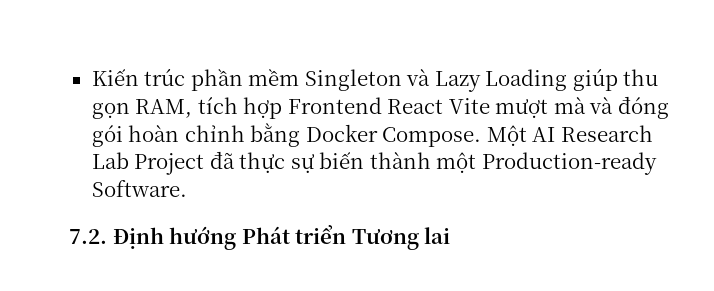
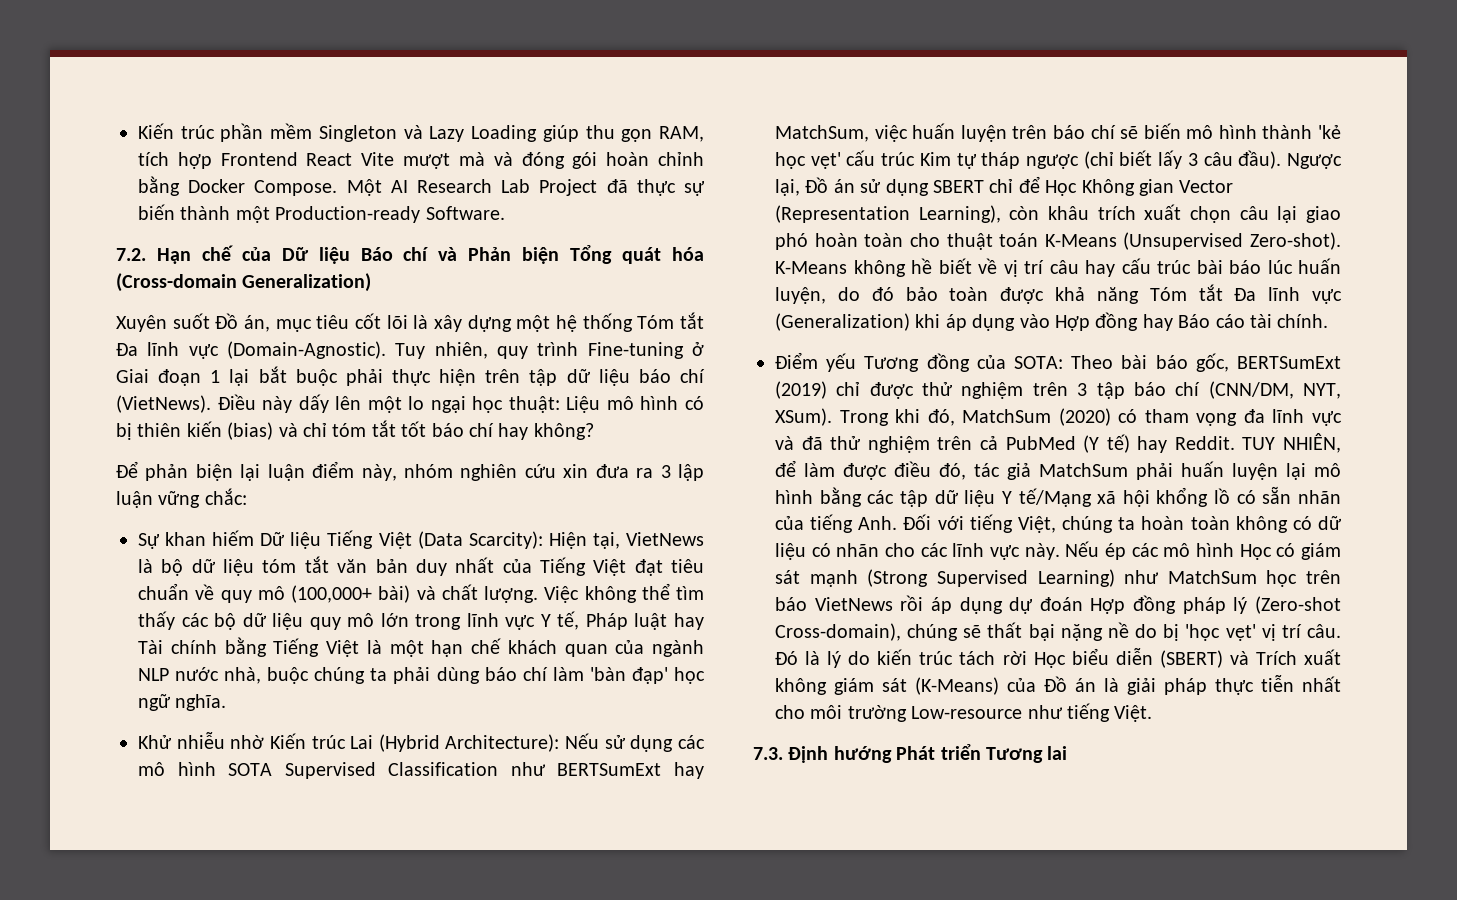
(107, 236) none -> [156,245,704,264] [116,273,372,292] [116,312,704,332] [116,341,704,359] [116,366,705,386] [116,394,705,413] [116,420,594,440] [116,461,705,481] [116,488,247,508] [138,530,705,549] [138,556,704,576] [138,583,704,603] [138,611,705,630] [138,637,704,657] [138,667,706,684] [138,694,227,711] [138,732,705,752] [138,762,704,779] [775,123,1341,142] [775,150,1342,169] [775,176,1234,196] [775,204,1341,223] [775,232,1341,250] [775,258,1341,277] [775,284,1342,304] [775,312,1329,331] [775,352,1341,372] [775,381,1341,399] [775,408,1342,426] [775,433,1341,453] [775,460,1341,480] [775,486,1341,507] [775,514,1342,533] [775,541,1341,560] [775,569,1341,587] [775,595,1341,614] [775,622,1341,641] [775,648,1341,668] [775,675,1341,695] [775,703,1153,722] [753,747,783,760] Hạn chế của Dữ liệu Báo chí và Phản biện Tổng quát hóa (Cross-domain Generalization) // Xuyên suốt Đồ án, mục tiêu cốt lõi là xây dựng một hệ thống Tóm tắt Đa lĩnh vực (Domain-Agnostic). Tuy nhiên, quy trình Fine-tuning ở Giai đoạn 1 lại bắt buộc phải thực hiện trên tập dữ liệu báo chí (VietNews). Điều này dấy lên một lo ngại học thuật: Liệu mô hình có bị thiên kiến (bias) và chỉ tóm tắt tốt báo chí hay không? // Để phản biện lại luận điểm này, nhóm nghiên cứu xin đưa ra 3 lập luận vững chắc: // Sự khan hiếm Dữ liệu Tiếng Việt (Data Scarcity): Hiện tại, VietNews là bộ dữ liệu tóm tắt văn bản duy nhất của Tiếng Việt đạt tiêu chuẩn về quy mô (100,000+ bài) và chất lượng. Việc không thể tìm thấy các bộ dữ liệu quy mô lớn trong lĩnh vực Y tế, Pháp luật hay Tài chính bằng Tiếng Việt là một hạn chế khách quan của ngành NLP nước nhà, buộc chúng ta phải dùng báo chí làm 'bàn đạp' học ngữ nghĩa. // Khử nhiễu nhờ Kiến trúc Lai (Hybrid Architecture): Nếu sử dụng các mô hình SOTA Supervised Classification như BERTSumExt hay MatchSum, việc huấn luyện trên báo chí sẽ biến mô hình thành 'kẻ học vẹt' cấu trúc Kim tự tháp ngược (chỉ biết lấy 3 câu đầu). Ngược lại, Đồ án sử dụng SBERT chỉ để Học Không gian Vector (Representation Learning), còn khâu trích xuất chọn câu lại giao phó hoàn toàn cho thuật toán K-Means (Unsupervised Zero-shot). K-Means không hề biết về vị trí câu hay cấu trúc bài báo lúc huấn luyện, do đó bảo toàn được khả năng Tóm tắt Đa lĩnh vực (Generalization) khi áp dụng vào Hợp đồng hay Báo cáo tài chính. // Điểm yếu Tương đồng của SOTA: Theo bài báo gốc, BERTSumExt (2019) chỉ được thử nghiệm trên 3 tập báo chí (CNN/DM, NYT, XSum). Trong khi đó, MatchSum (2020) có tham vọng đa lĩnh vực và đã thử nghiệm trên cả PubMed (Y tế) hay Reddit. TUY NHIÊN, để làm được điều đó, tác giả MatchSum phải huấn luyện lại mô hình bằng các tập dữ liệu Y tế/Mạng xã hội khổng lồ có sẵn nhãn của tiếng Anh. Đối với tiếng Việt, chúng ta hoàn toàn không có dữ liệu có nhãn cho các lĩnh vực này. Nếu ép các mô hình Học có giám sát mạnh (Strong Supervised Learning) như MatchSum học trên báo VietNews rồi áp dụng dự đoán Hợp đồng pháp lý (Zero-shot Cross-domain), chúng sẽ thất bại nặng nề do bị 'học vẹt' vị trí câu. Đó là lý do kiến trúc tách rời Học biểu diễn (SBERT) và Trích xuất không giám sát (K-Means) của Đồ án là giải pháp thực tiễn nhất cho môi trường Low-resource như tiếng Việt. // 7.3.

